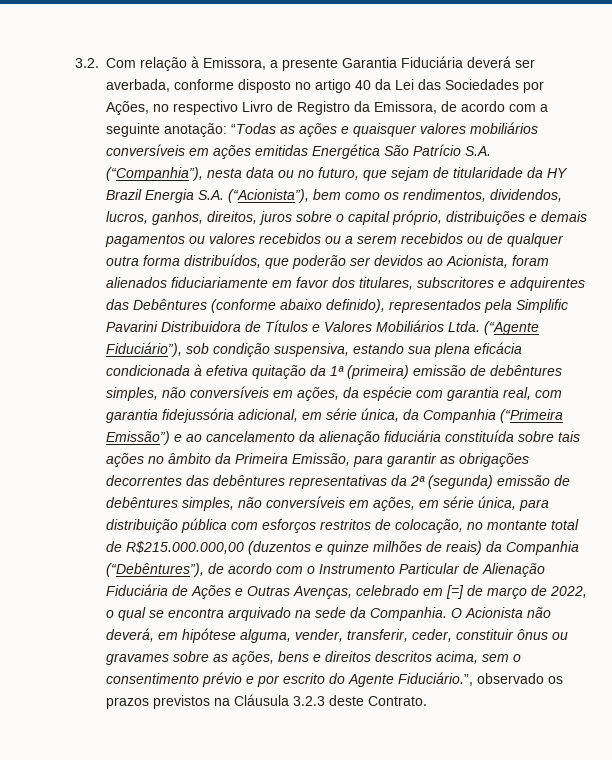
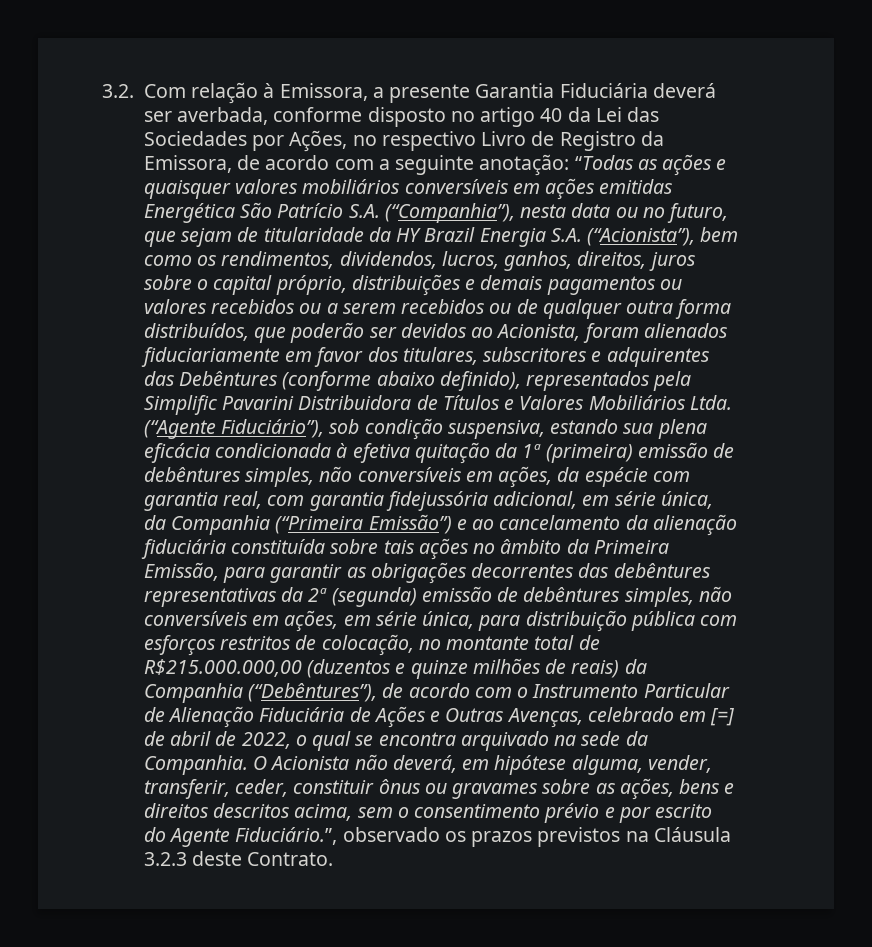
[487,587,527,599] março -> [170,731,212,746] abril

